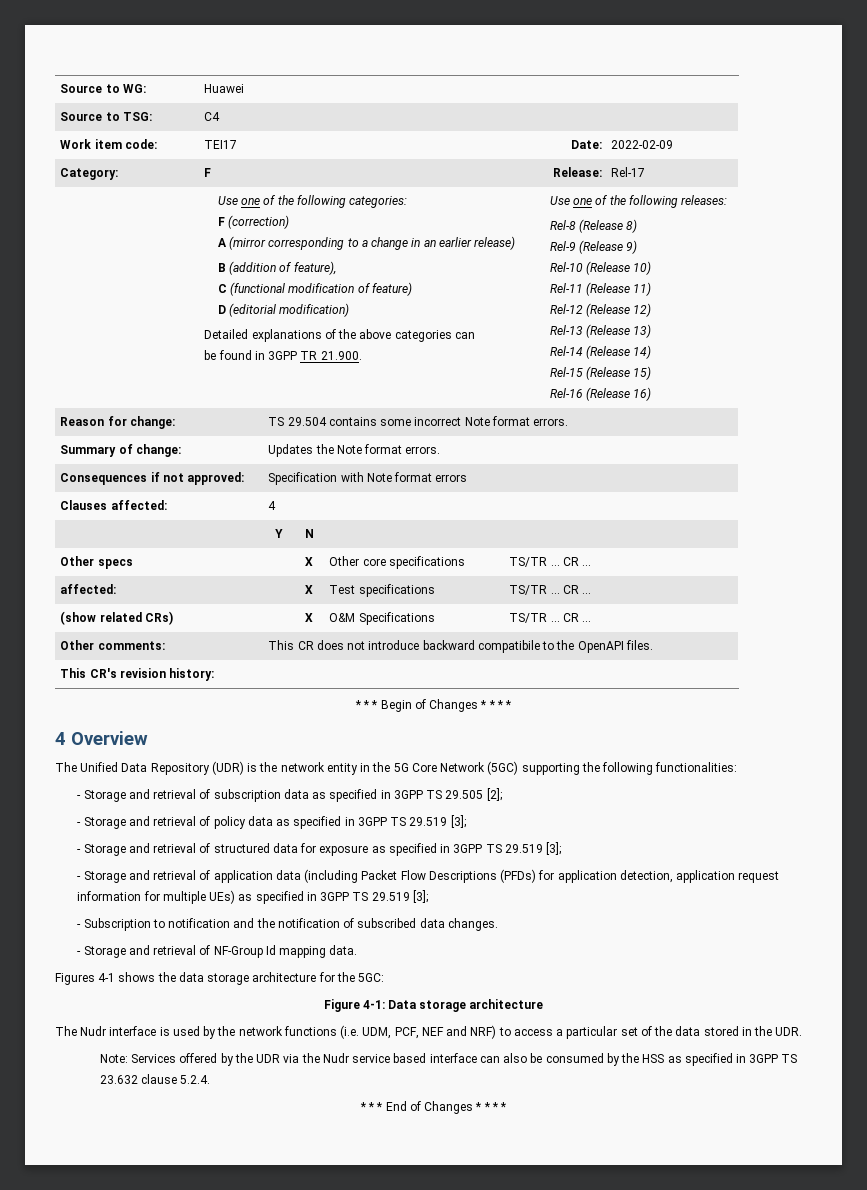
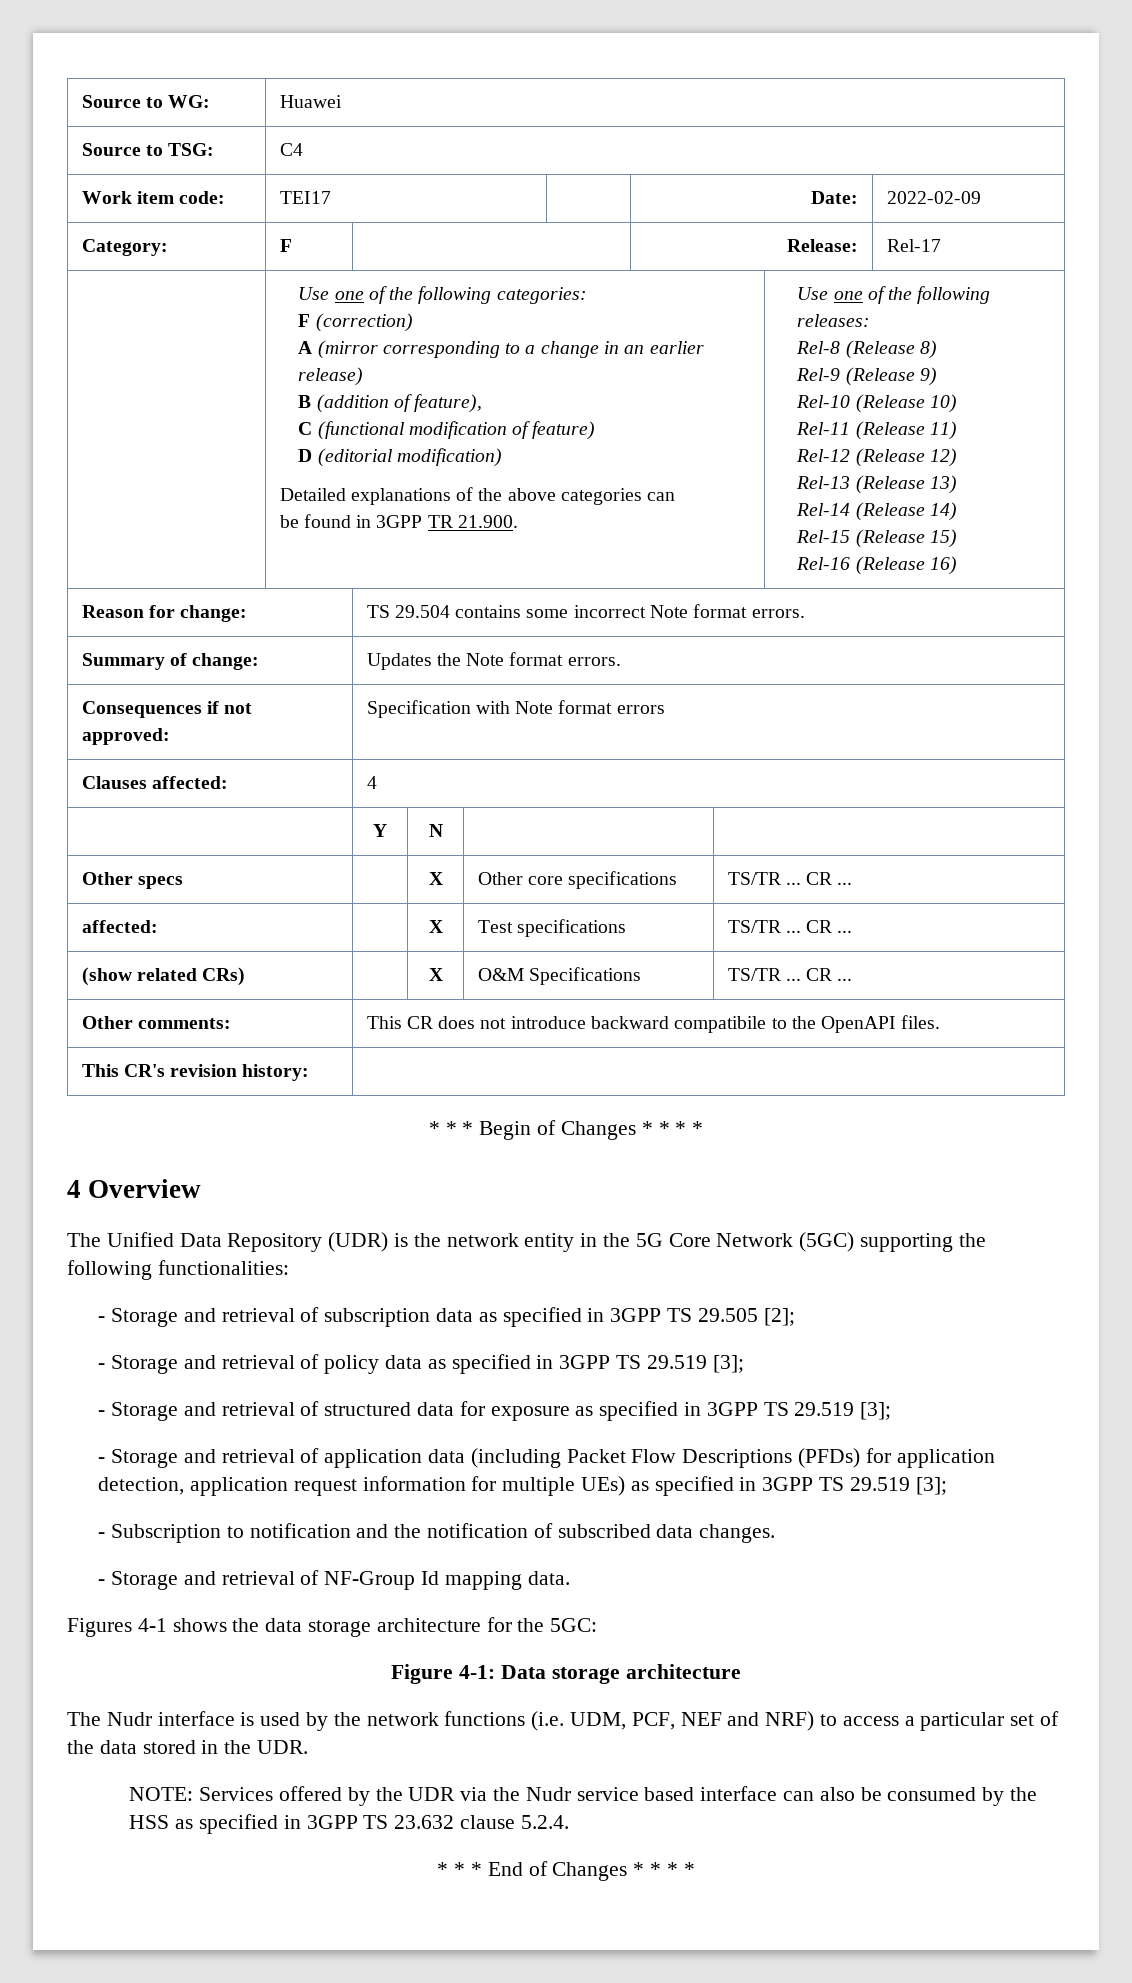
[99,1054,128,1063] Note: -> [129,1787,194,1801] NOTE:

